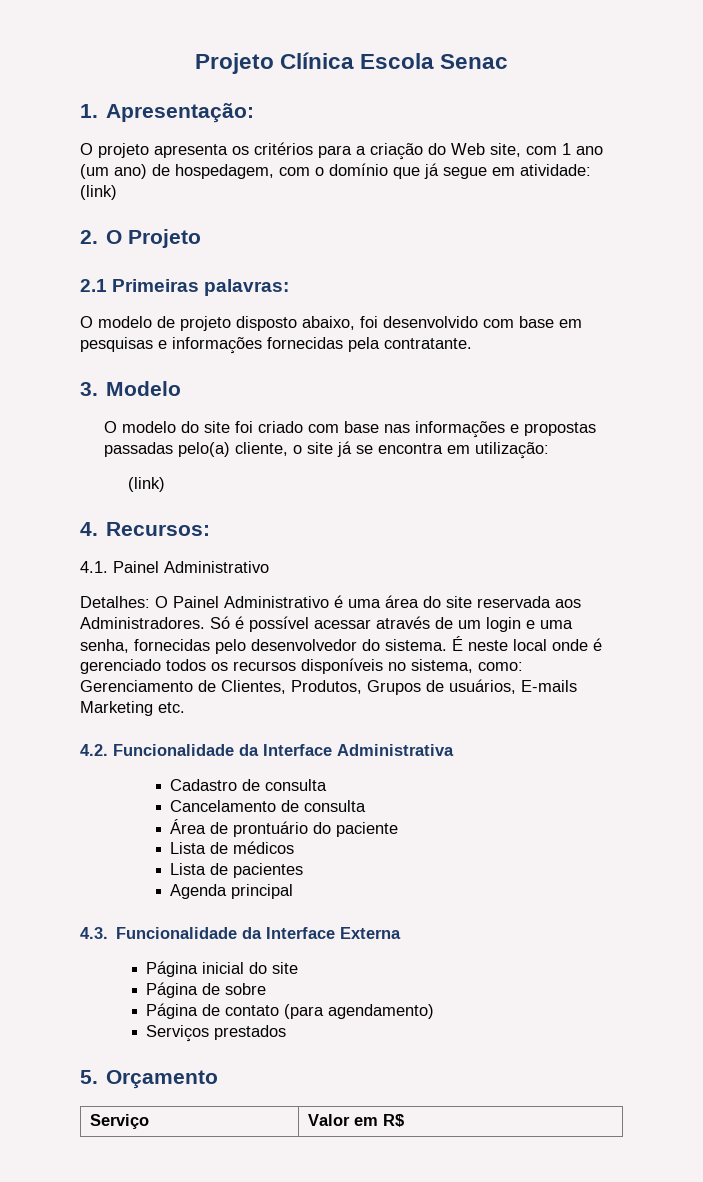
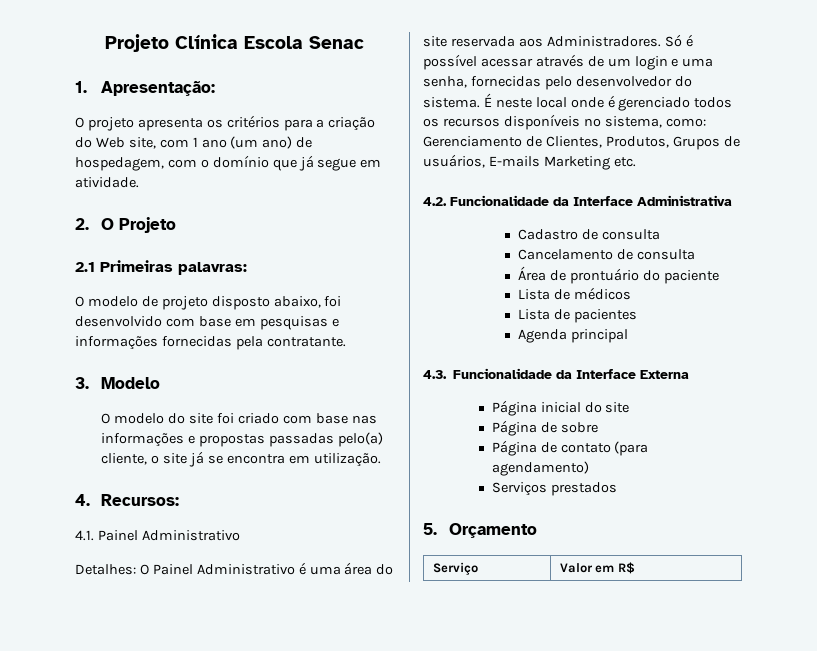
[520,164,591,176] [80,185,117,200] atividade: (link) -> [75,177,139,188] atividade.
[475,442,550,459] [128,477,166,492] utilização: // (link) -> [313,453,381,467] utilização.

